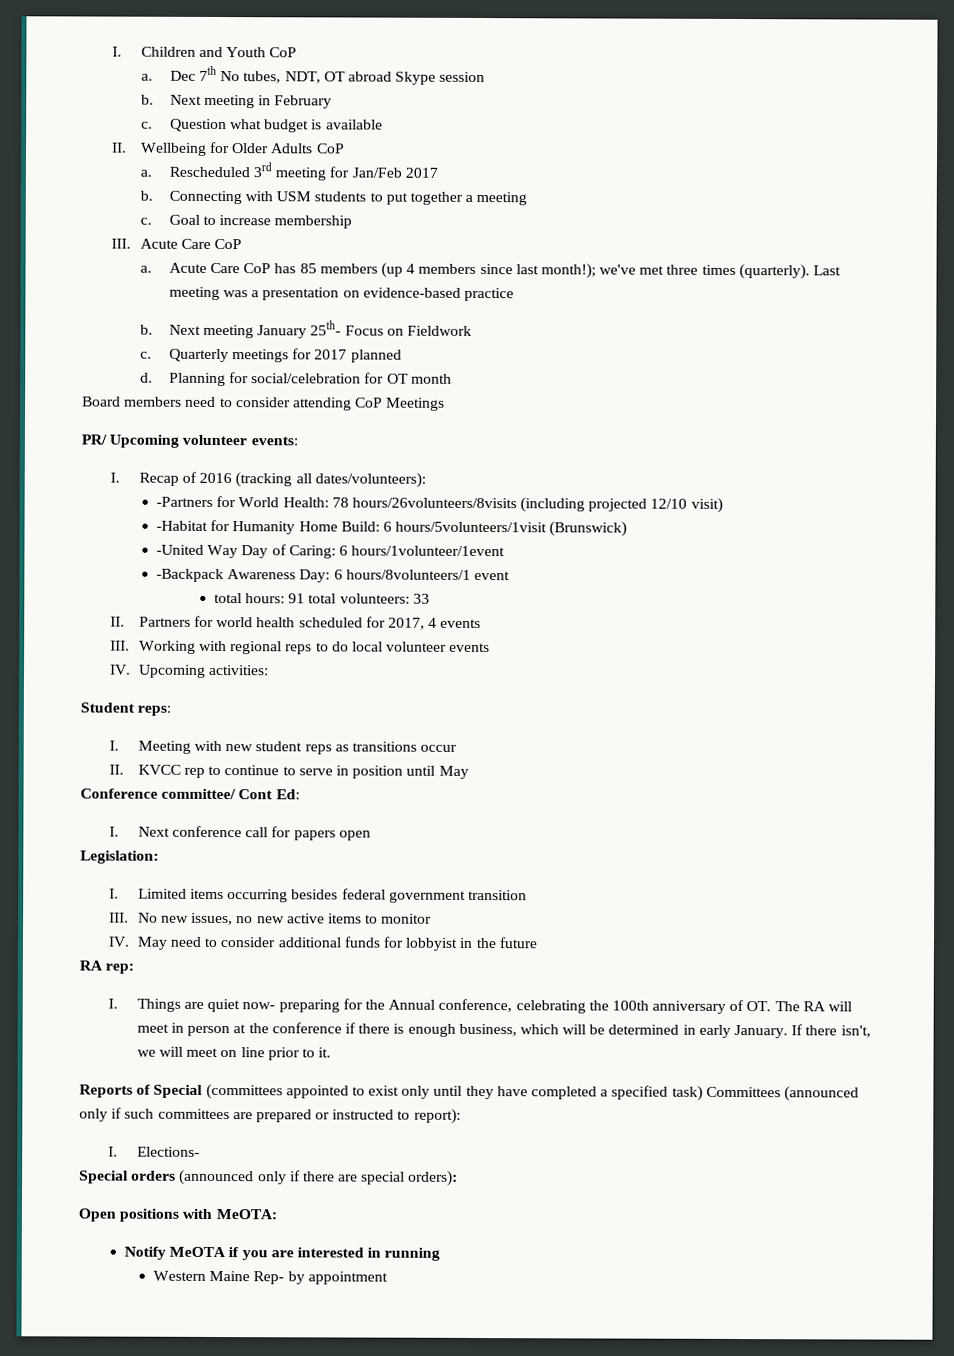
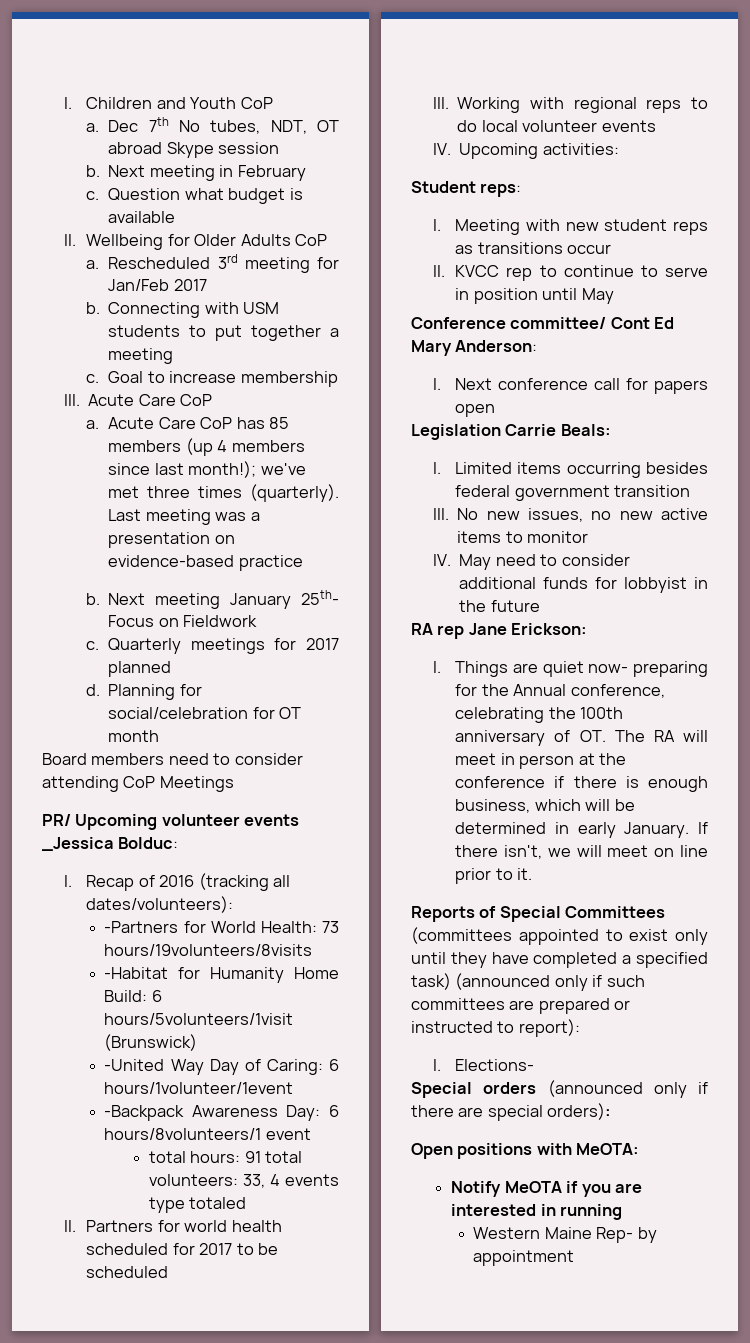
[250,436,298,446] events: -> [244,814,300,826] [42,837,179,851] events _Jessica Bolduc:
[331,497,723,513] 78 hours/26volunteers/8visits (including projected 12/10 visit) -> [322,921,340,933] [104,944,313,956] 73 hours/19volunteers/8visits
[412,593,430,604] 33 -> [242,1174,339,1188] [148,1197,247,1213] 33, 4 events type totaled
[388,617,482,630] 2017, 4 events -> [199,1243,279,1255] [86,1266,169,1278] 2017 to be scheduled
[275,789,300,800] Ed: -> [654,317,675,329] [411,340,538,356] Ed Mary Anderson:
[80,850,159,864] Legislation: -> [411,424,611,440] Legislation Carrie Beals:
[105,963,135,974] rep: -> [437,623,588,639] rep Jane Erickson:
(204, 1091) none -> [565,906,666,918] Committees
[705,1086,781,1098] Committees -> (451, 981) none

